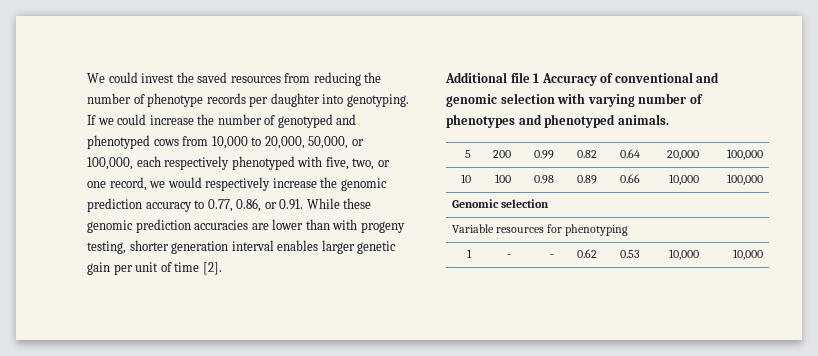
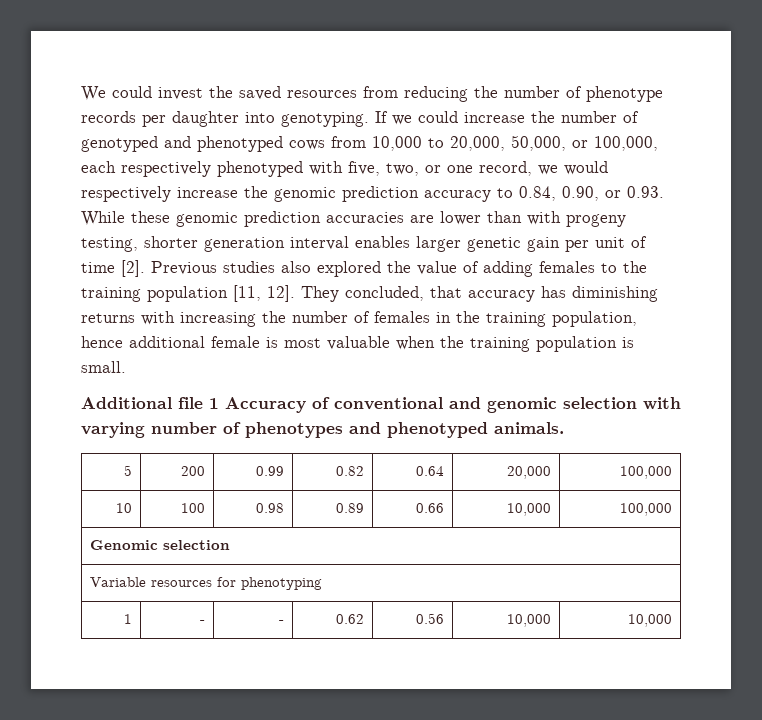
[207,198,304,212] 0.77, 0.86, or 0.91. -> [519,186,664,201] 0.84, 0.90, or 0.93.
(222, 268) none -> [151,261,647,277] [81,285,658,302] [81,311,637,327] [81,336,634,352] [81,361,126,373] Previous studies also explored the value of adding females to the training population [11, 12]. They concluded, that accuracy has diminishing returns with increasing the number of females in the training population, hence additional female is most valuable when the training population is small.
[619,250,640,258] 0.53 -> [416,613,445,624] 0.56

